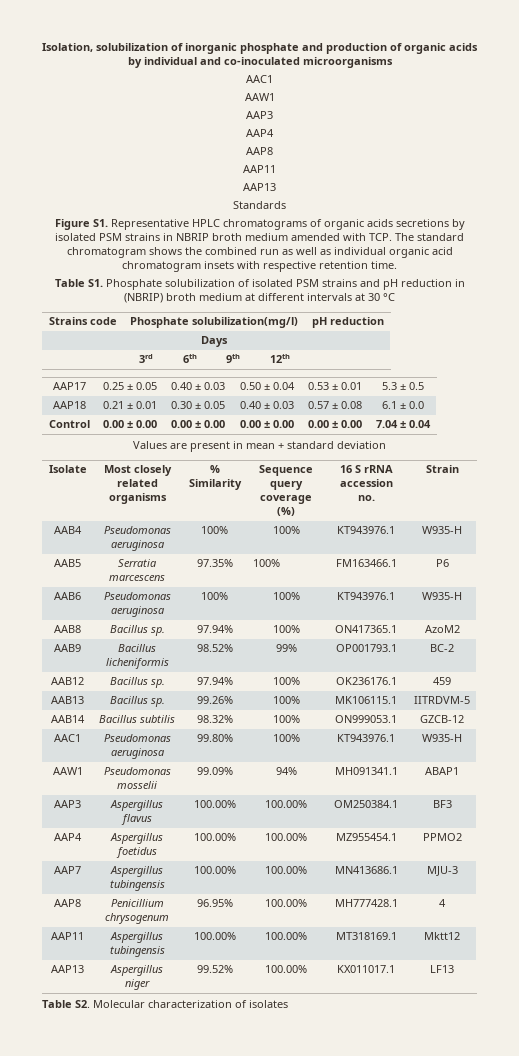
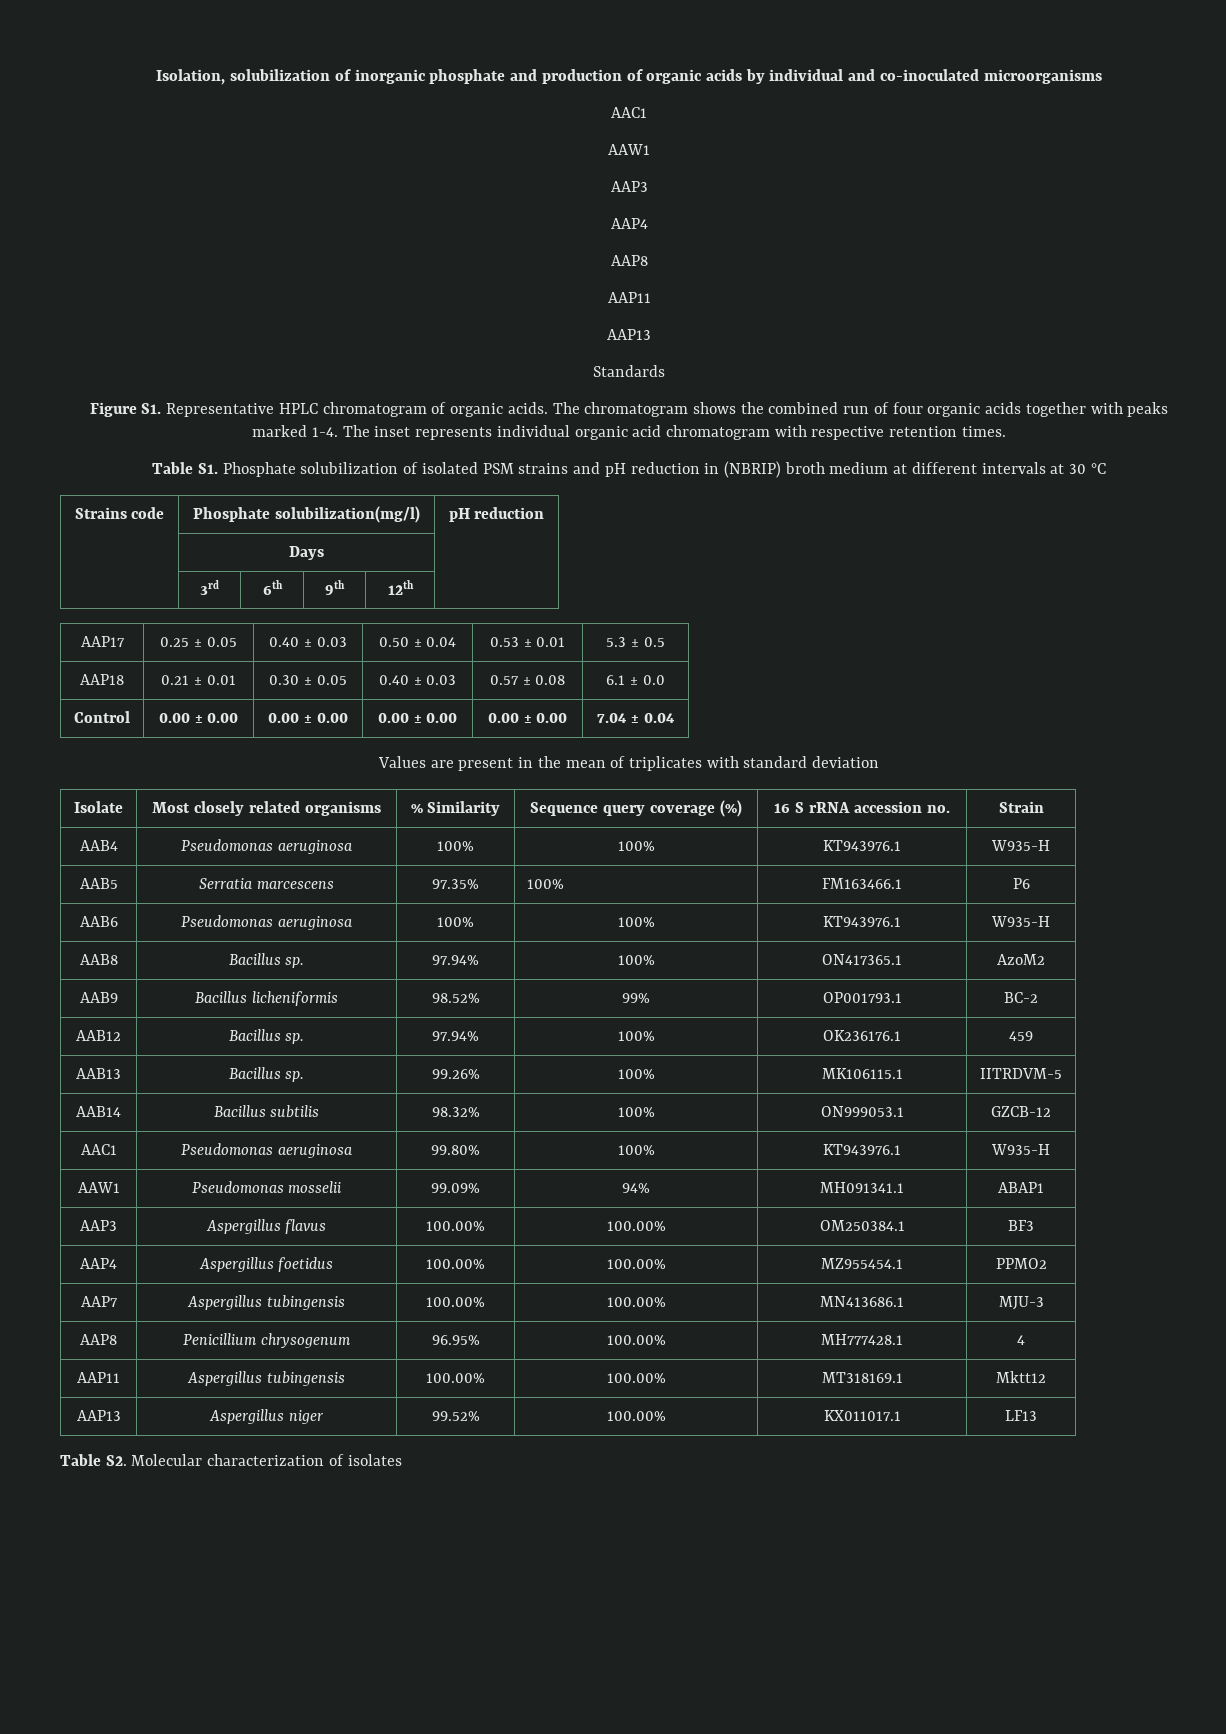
[222,219,465,230] [55,233,464,241] chromatograms of organic acids secretions by isolated PSM strains in NBRIP broth medium amended with TCP. The standard -> [322,402,580,417] chromatogram of organic acids. The
[281,247,331,255] as well as -> [873,402,1169,417] [252,425,493,440] of four organic acids together with peaks marked 1-4. The inset represents
[204,261,234,269] insets -> (770, 432) none
[371,261,397,269] time. -> [961,426,1006,437] times.
[246,443,284,449] mean + -> [537,756,739,771] the mean of triplicates with

